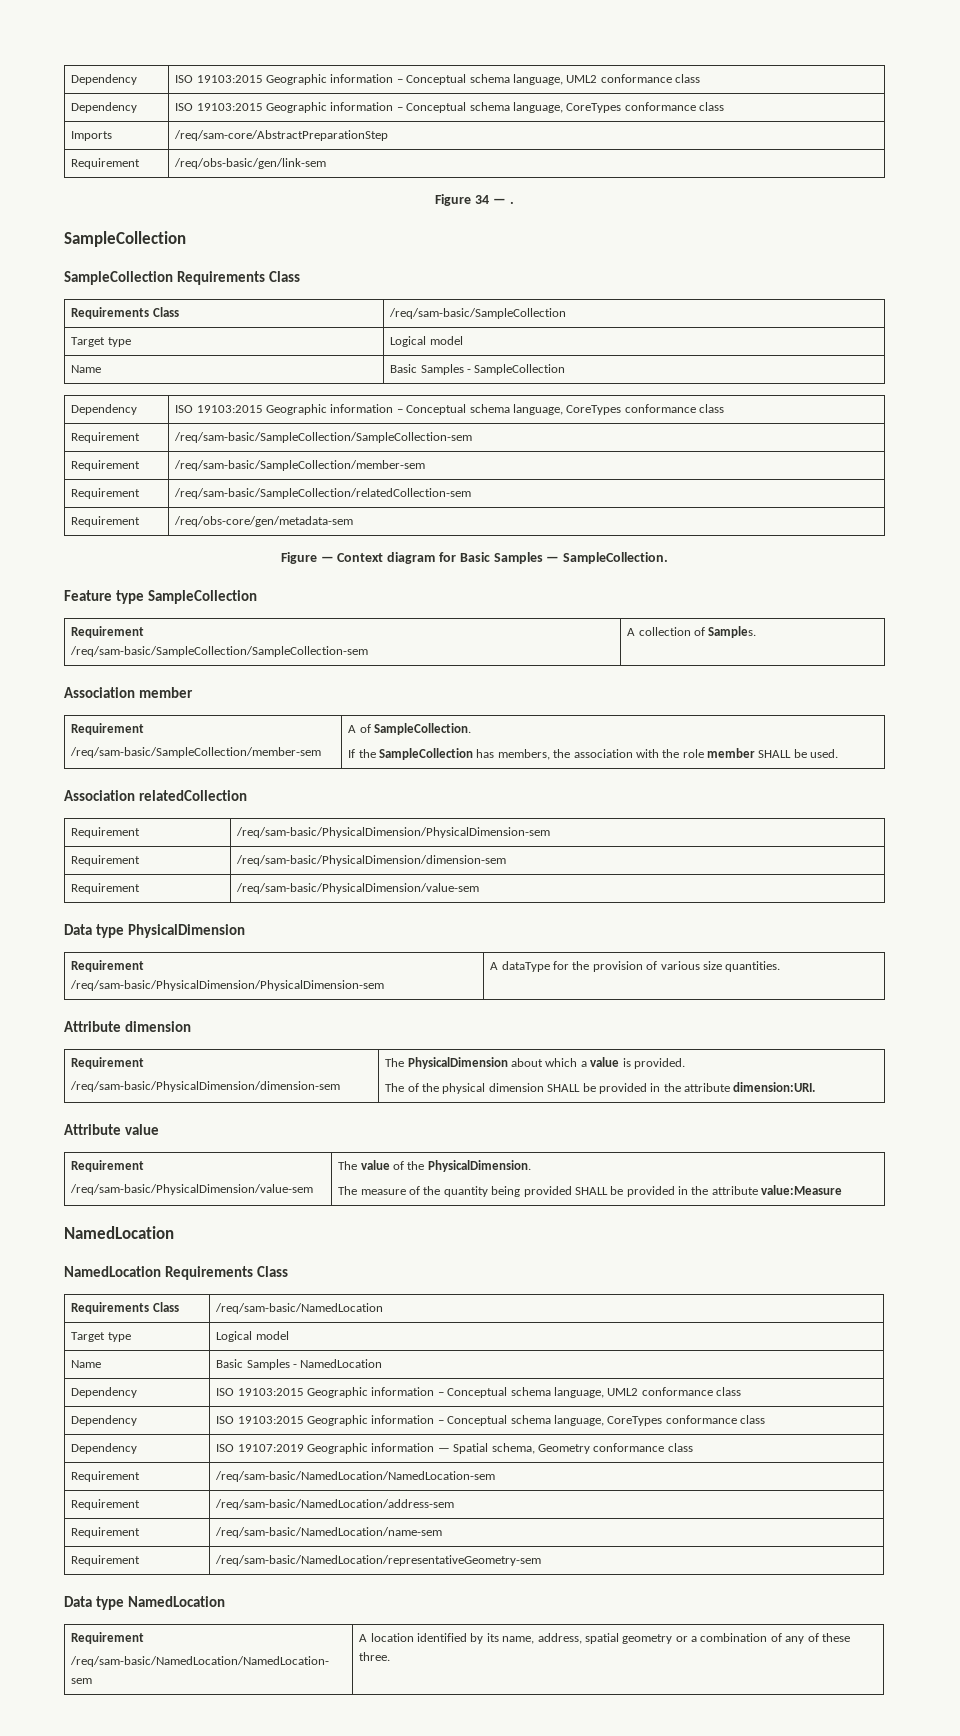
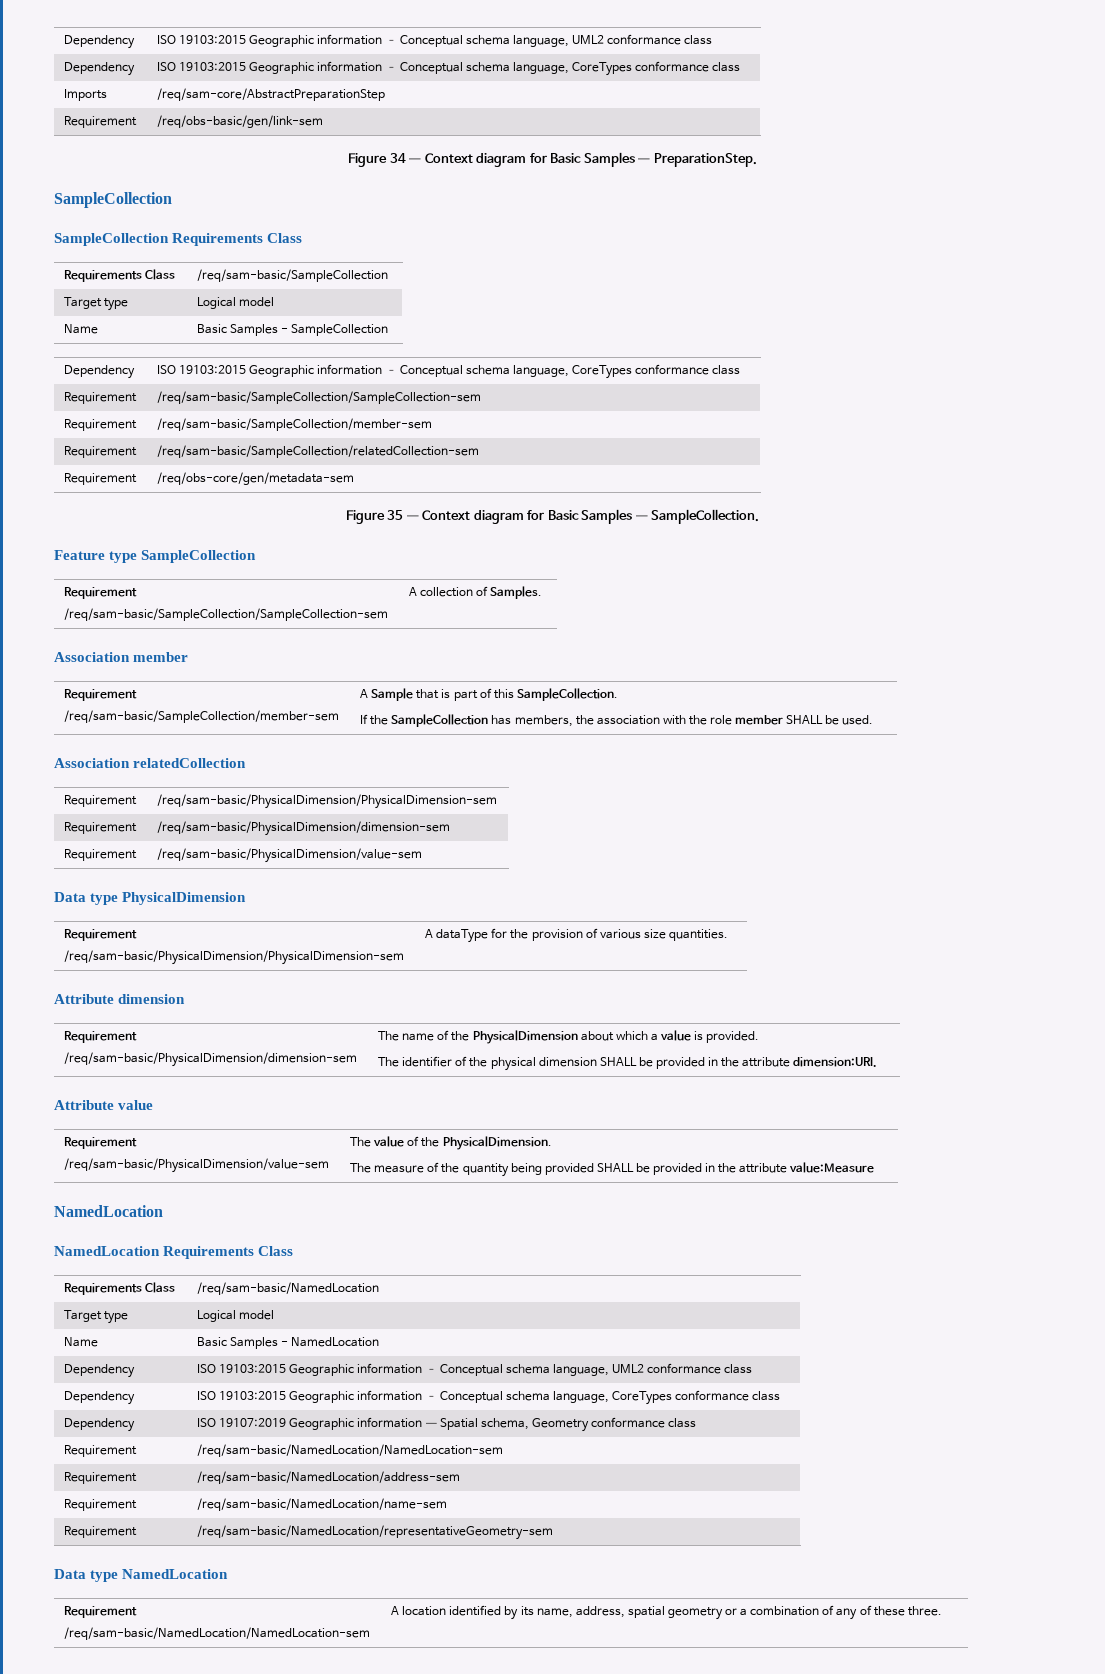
[509,201,514,204] . -> [424,152,757,167] Context diagram for Basic Samples — PreparationStep.
(317, 558) none -> [387,510,404,520] 35
[359,724,371,733] of -> [371,688,514,701] Sample that is part of this
(405, 1062) none -> [402,1030,470,1041] name of the
(405, 1087) none -> [402,1056,453,1067] identifier

